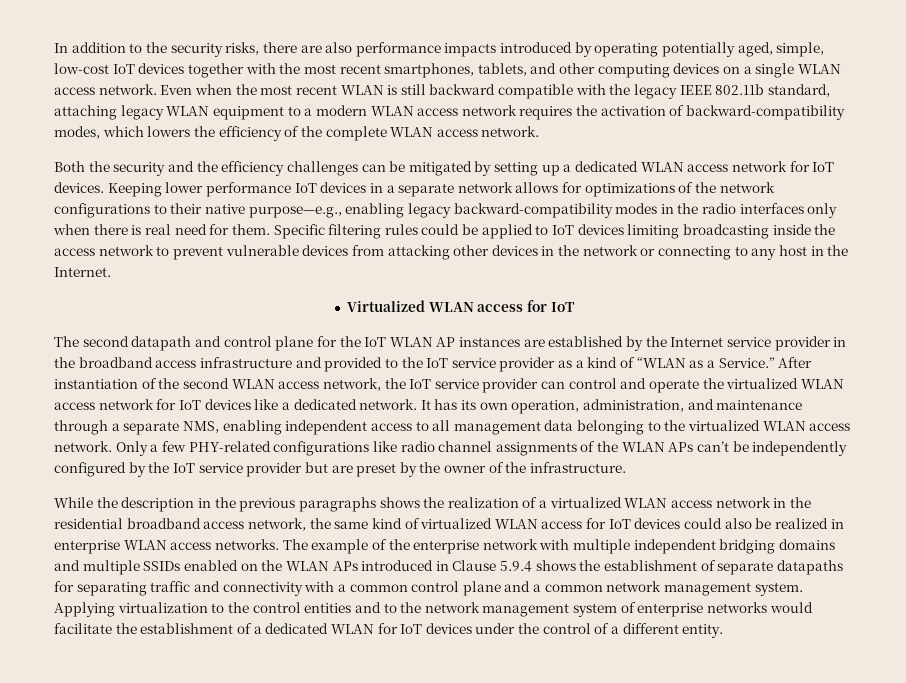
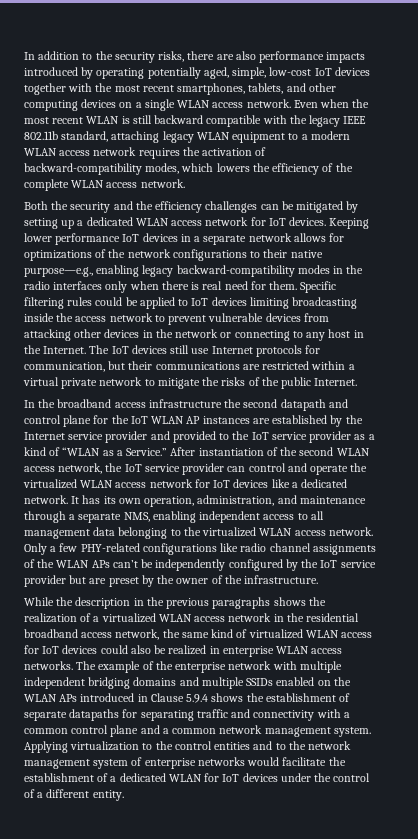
[347,300,575,312] [54,336,79,347] // Virtualized WLAN access for IoT // The -> [89,345,321,357] [24,361,355,372] [23,377,358,389] [24,399,242,408] The IoT devices still use Internet protocols for communication, but their communications are restricted within a virtual private network to mitigate the risks of the public Internet. // In the broadband access infrastructure the
[833,337,847,347] [54,357,292,368] in the broadband access infrastructure -> (148, 437) none

